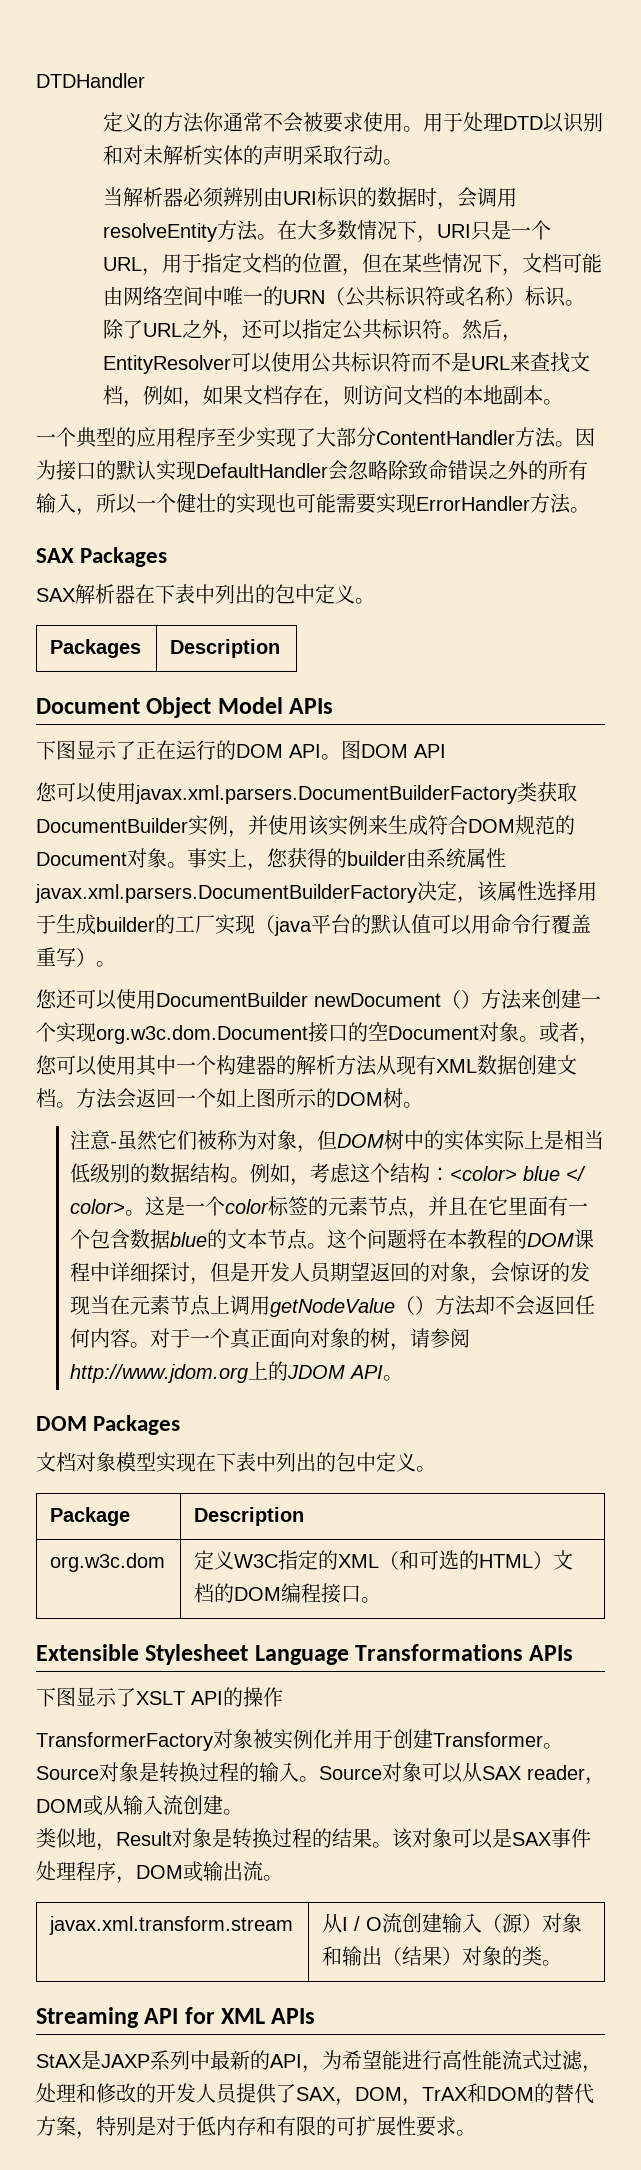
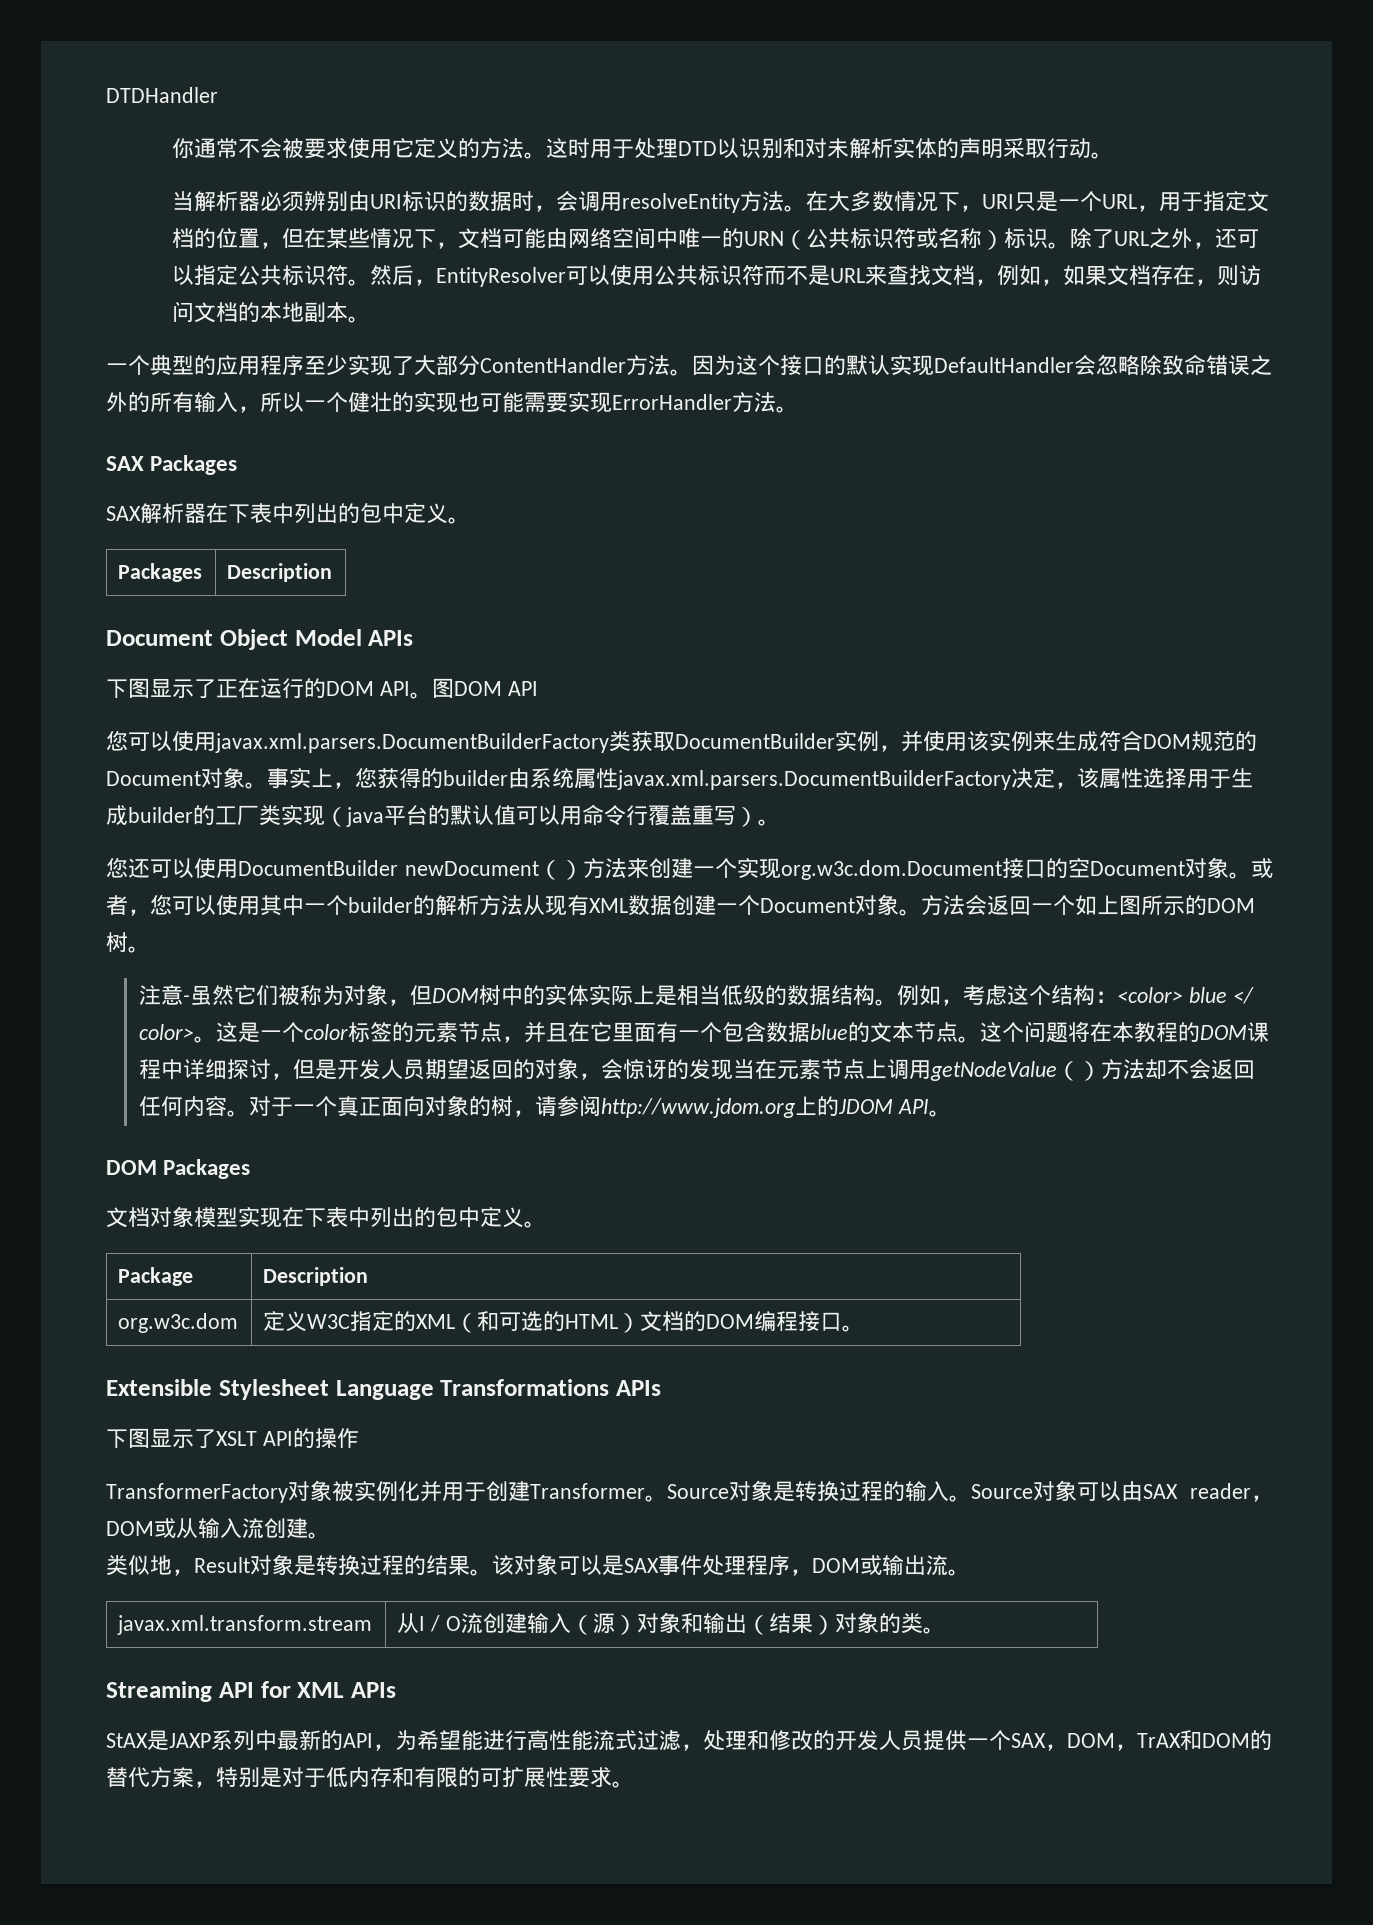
[103,112,205,133] 定义的方法 -> (218, 95) none
[403,126,424,132] 。 -> [392,138,591,159] 它定义的方法。这时
(56, 470) none -> [736,355,780,375] 这个
(215, 924) none -> [259,805,281,825] 类
[216,1055,276,1075] 构建器 -> [348,897,413,913] builder
[557,1055,577,1075] [36,1088,56,1108] 文档 -> [716,894,899,915] 一个Document对象
[109,1163,130,1183] 别 -> (766, 995) none
[462,1762,482,1782] 从 -> [1121,1481,1143,1502] 由
[276,2084,296,2103] 了 -> [967,1730,1011,1750] 一个

